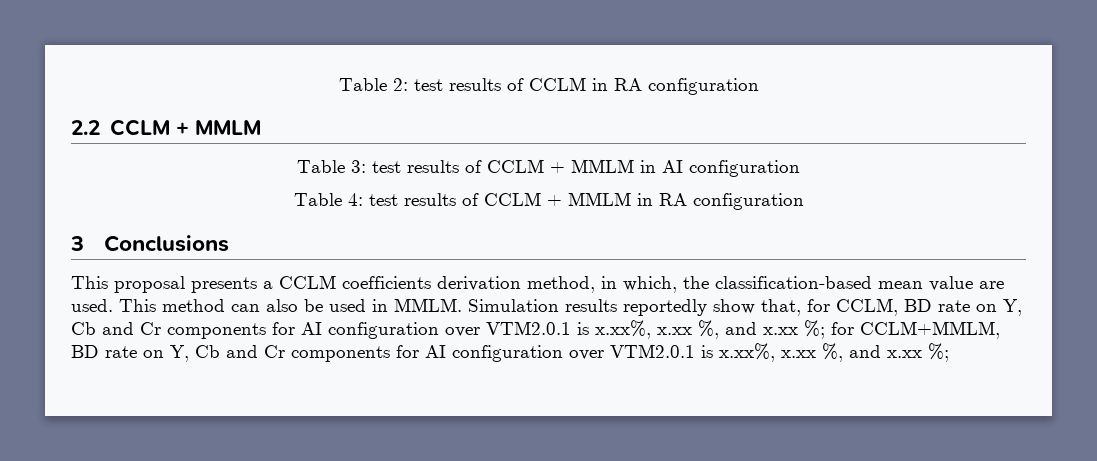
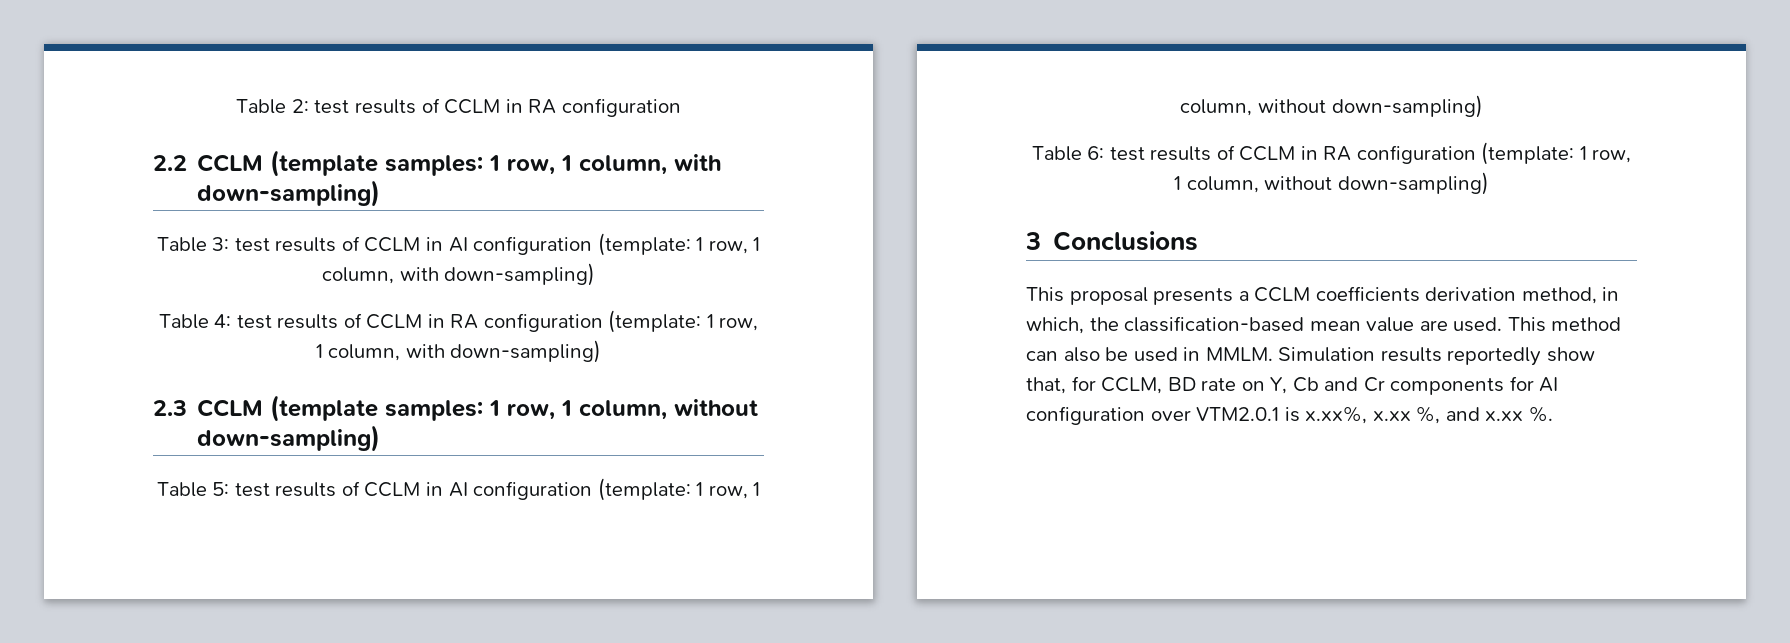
[175,120,261,135] + MMLM -> [270,150,722,177] [197,180,381,207] (template samples: 1 row, 1 column, with down-sampling)
[550,159,800,177] + MMLM in AI configuration -> [426,233,761,256] [321,263,596,286] in AI configuration (template: 1 row, 1 column, with down-sampling)
[546,192,804,210] + MMLM in RA configuration -> [427,310,759,333] [315,340,602,363] [153,395,759,422] [197,425,381,452] [156,478,761,501] [1180,95,1483,118] [1031,142,1632,165] [1174,172,1489,195] in RA configuration (template: 1 row, 1 column, with down-sampling) // 2.3 CCLM (template samples: 1 row, 1 column, without down-sampling) // Table 5: test results of CCLM in AI configuration (template: 1 row, 1 column, without down-sampling) // Table 6: test results of CCLM in RA configuration (template: 1 row, 1 column, without down-sampling)
[804,320,1000,339] [71,343,949,362] %; for CCLM+MMLM, BD rate on Y, Cb and Cr components for AI configuration over VTM2.0.1 is x.xx%, x.xx %, and x.xx %; -> [1528,406,1553,422] %.

